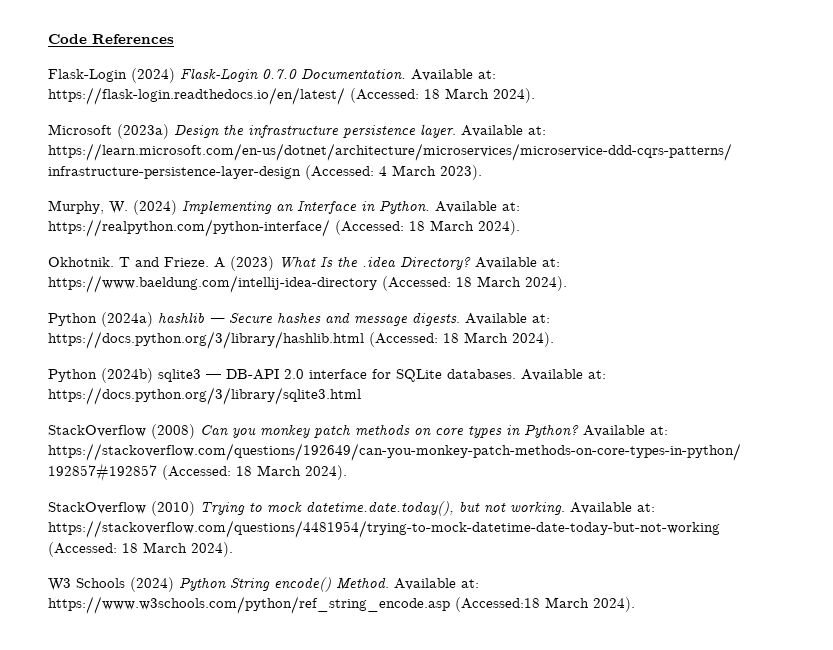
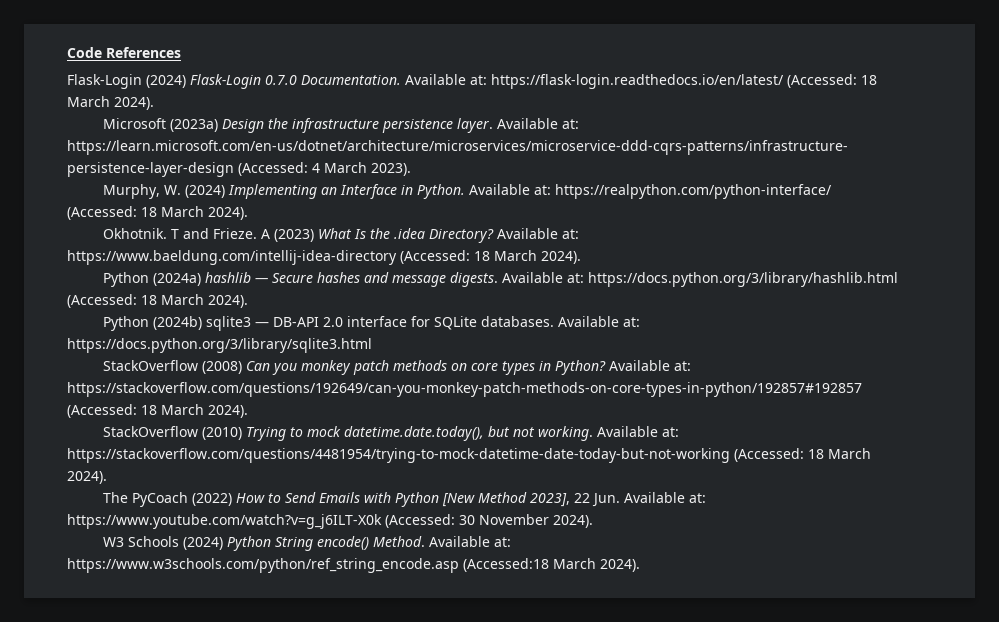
(233, 549) none -> [102,492,706,507] [67,514,593,529] // The PyCoach (2022) How to Send Emails with Python [New Method 2023], 22 Jun. Available at: https://www.youtube.com/watch?v=g_j6ILT-X0k (Accessed: 30 November 2024).

